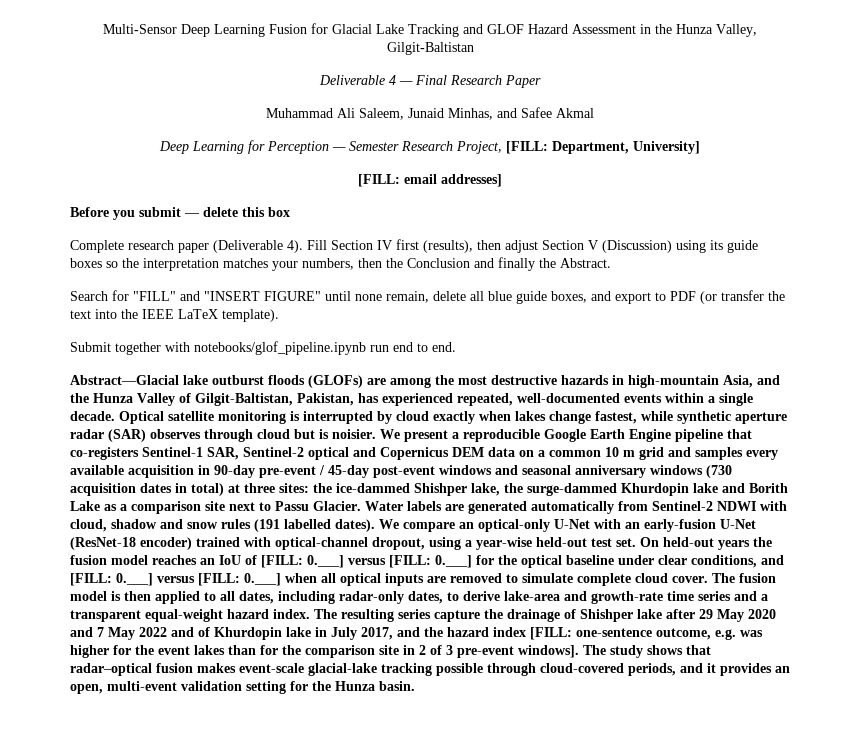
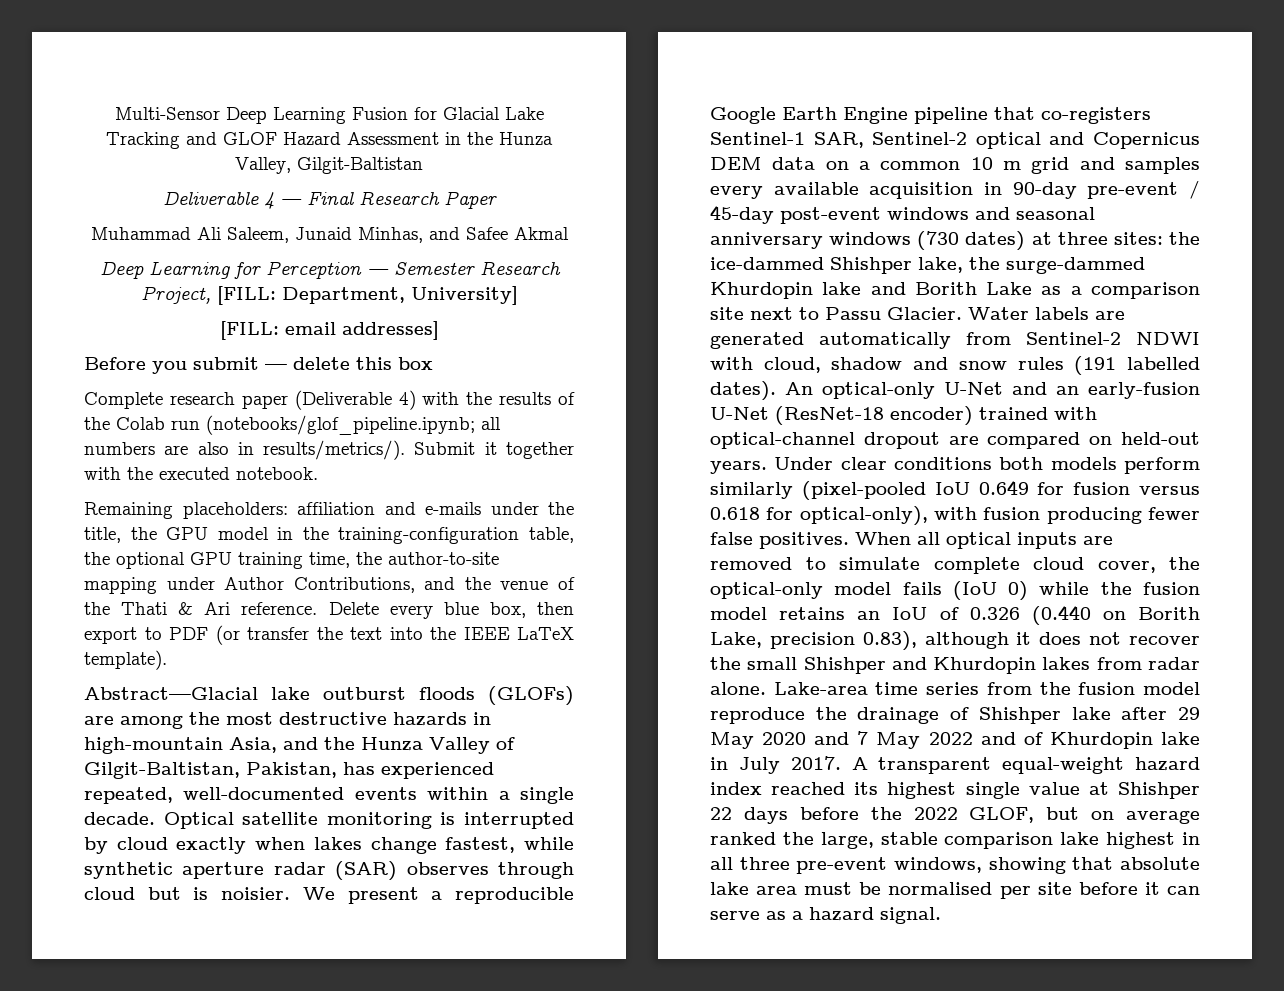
[287,239,758,253] [70,257,611,271] [70,290,611,304] 4). Fill Section IV first (results), then adjust Section V (Discussion) using its guide boxes so the interpretation matches your numbers, then the Conclusion and finally the Abstract. // Search for "FILL" and "INSERT FIGURE" until none remain, delete all blue guide boxes, and -> [398,390,575,410] [84,415,501,435] [84,440,574,460] [84,467,318,480] [84,502,574,519] [84,527,574,544] [84,552,499,569] [84,577,575,594] [84,602,574,619] 4) with the results of the Colab run (notebooks/glof_pipeline.ipynb; all numbers are also in results/metrics/). Submit it together with the executed notebook. // Remaining placeholders: affiliation and e-mails under the title, the GPU model in the training-configuration table, the optional GPU training time, the author-to-site mapping under Author Contributions, and the venue of the Thati & Ari reference. Delete every blue box, then
[70,341,456,355] // Submit together with notebooks/glof_pipeline.ipynb run end to end. -> (167, 660) none
[70,483,224,496] acquisition dates in total) -> [965,231,1026,251] dates)
[379,519,474,532] We compare an -> [785,382,813,395] An
[594,519,621,529] with -> [1012,382,1047,395] and
[372,537,772,550] [70,555,784,568] [70,573,317,586] dropout, using a year-wise held-out test set. On held-out years the fusion model reaches an IoU of [FILL: 0.___] versus [FILL: 0.___] for the optical baseline under clear conditions, and [FILL: 0.___] versus [FILL: 0.___] when -> [863,432,1200,449] [710,457,1200,474] [710,480,1200,500] [710,506,1200,526] [710,532,911,549] dropout are compared on held-out years. Under clear conditions both models perform similarly (pixel-pooled IoU 0.649 for fusion versus 0.618 for optical-only), with fusion producing fewer false positives. When
[672,573,776,583] [70,591,768,604] [70,609,480,622] cover. The fusion model is then applied to all dates, including radar-only dates, to derive lake-area and growth-rate time series and a transparent equal-weight hazard index. The resulting series capture -> [1097,557,1200,573] [710,581,1200,601] [710,605,1200,625] [710,631,1200,651] [710,657,1200,674] [710,682,1200,695] [710,707,805,724] cover, the optical-only model fails (IoU 0) while the fusion model retains an IoU of 0.326 (0.440 on Borith Lake, precision 0.83), although it does not recover the small Shishper and Khurdopin lakes from radar alone. Lake-area time series from the fusion model reproduce
[361,627,763,640] [70,645,711,658] [70,663,790,676] [70,681,415,694] 2017, and the hazard index [FILL: one-sentence outcome, e.g. was higher for the event lakes than for the comparison site in 2 of 3 pre-event windows]. The study shows that radar–optical fusion makes event-scale glacial-lake tracking possible through cloud-covered periods, and it provides an open, multi-event validation setting for the Hunza basin. -> [790,756,1200,774] [710,782,1200,799] [710,807,1200,824] [710,832,1200,849] [710,857,1200,874] [710,882,1200,899] [710,907,941,924] 2017. A transparent equal-weight hazard index reached its highest single value at Shishper 22 days before the 2022 GLOF, but on average ranked the large, stable comparison lake highest in all three pre-event windows, showing that absolute lake area must be normalised per site before it can serve as a hazard signal.

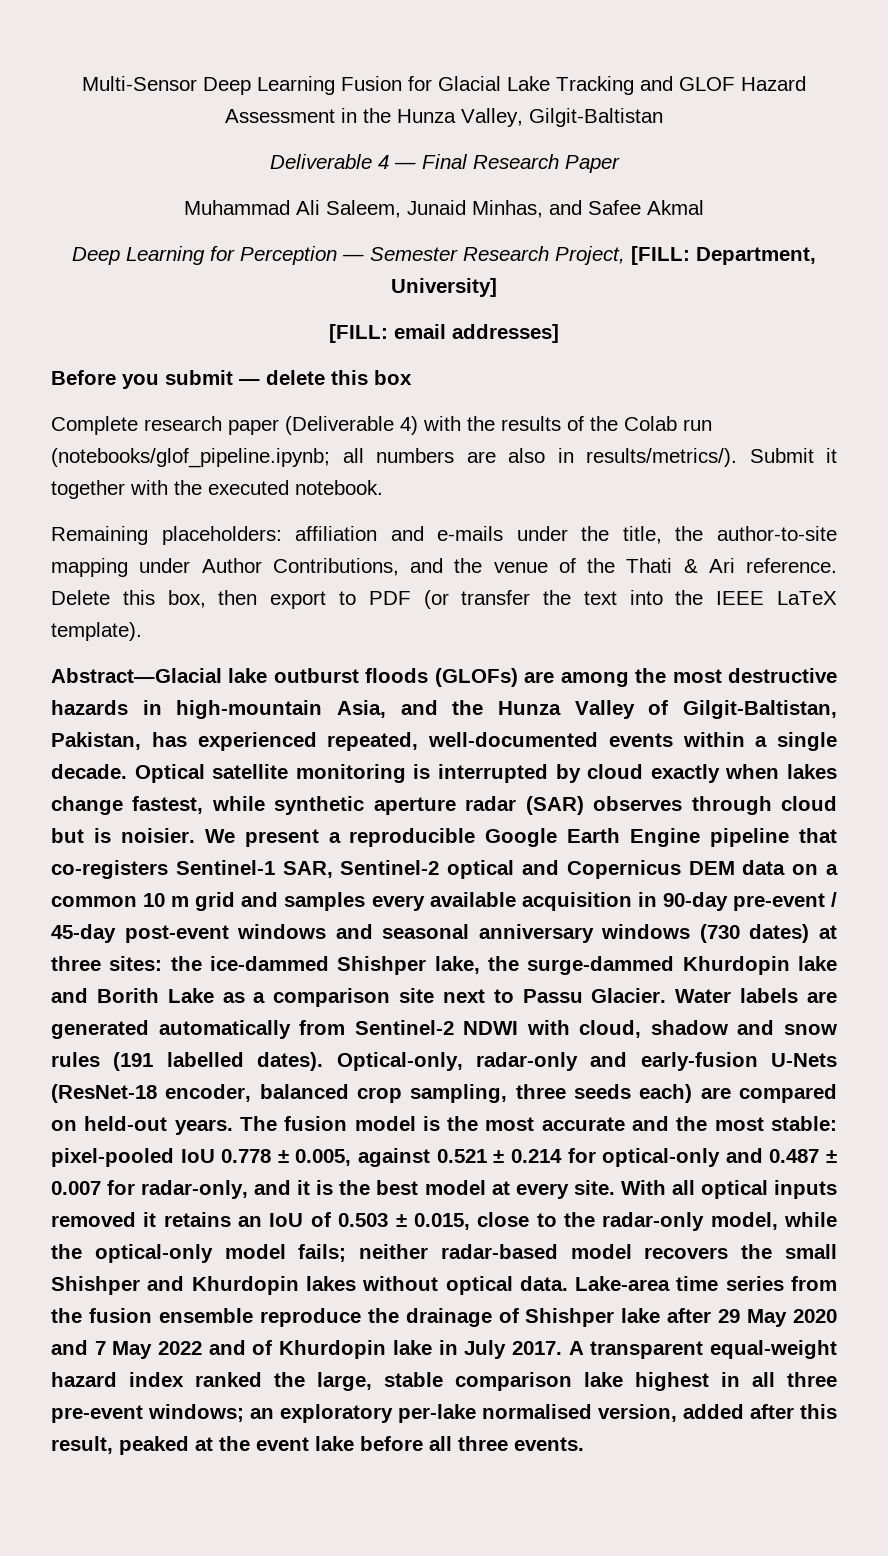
[166,527,574,544] [84,552,382,569] GPU model in the training-configuration table, the optional GPU training time, the -> (704, 533) none
[389,602,479,619] every blue -> [122,590,155,605] this
[785,382,1200,399] [710,406,1097,426] [710,432,940,449] An optical-only U-Net and an early-fusion U-Net (ResNet-18 encoder) trained with optical-channel dropout -> [336,1052,837,1071] [51,1084,693,1103] Optical-only, radar-only and early-fusion U-Nets (ResNet-18 encoder, balanced crop sampling, three seeds each)
[774,457,1200,474] [710,480,1200,500] [710,506,1200,526] [710,532,1113,549] [710,557,1200,574] [710,581,1200,601] [710,605,1200,625] [710,631,1200,651] Under clear conditions both models perform similarly (pixel-pooled IoU 0.649 for fusion versus 0.618 for optical-only), with fusion producing fewer false positives. When all optical inputs are removed to simulate complete cloud cover, the optical-only model fails (IoU 0) while the fusion model retains an IoU of 0.326 (0.440 on Borith Lake, precision 0.83), although it does not recover -> [239,1116,837,1131] [51,1148,838,1167] [51,1180,838,1199] [51,1212,837,1231] [51,1244,729,1263] The fusion model is the most accurate and the most stable: pixel-pooled IoU 0.778 ± 0.005, against 0.521 ± 0.214 for optical-only and 0.487 ± 0.007 for radar-only, and it is the best model at every site. With all optical inputs removed it retains an IoU of 0.503 ± 0.015, close to the radar-only model, while the optical-only model fails; neither radar-based model recovers
[1096,657,1200,670] [710,682,766,695] from radar alone. -> [362,1276,568,1295] without optical data.
[1143,682,1200,695] model -> [158,1308,253,1323] ensemble
[771,782,1200,799] [710,807,1200,824] reached its highest single value at Shishper 22 days before the 2022 GLOF, but on average -> (184, 1379) none
[894,857,1200,874] [710,882,1200,899] [710,907,941,924] windows, showing that absolute lake area must be normalised per site before it can serve as a hazard signal. -> [148,1404,837,1423] [51,1436,584,1455] windows; an exploratory per-lake normalised version, added after this result, peaked at the event lake before all three events.

